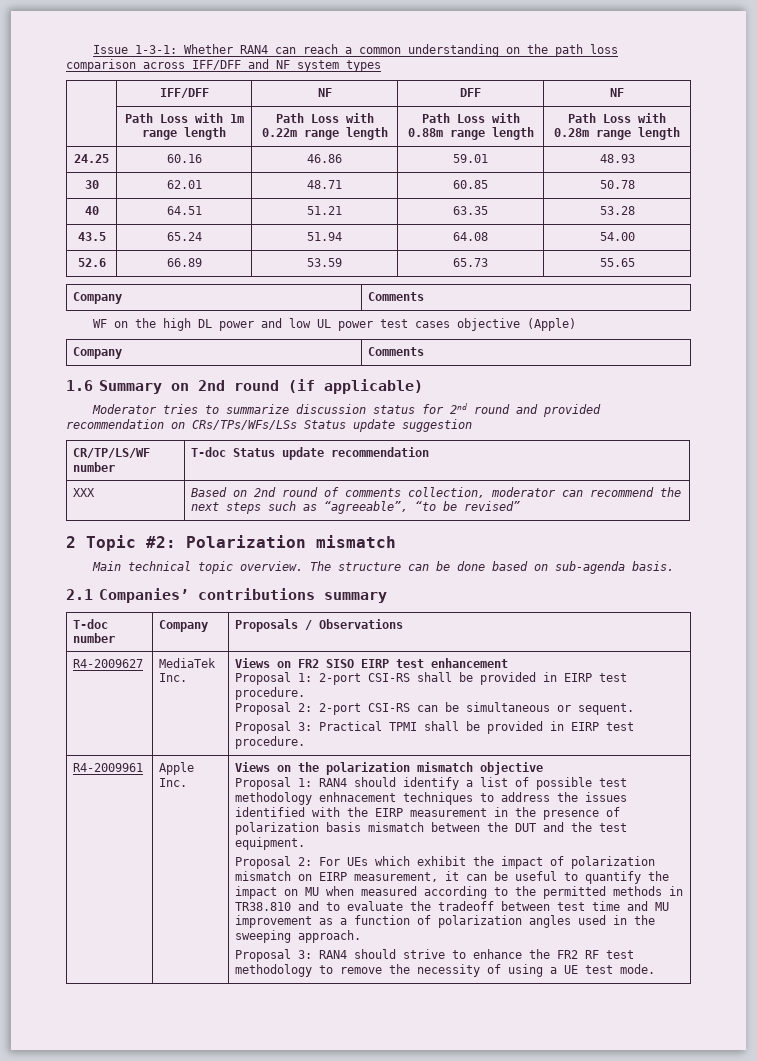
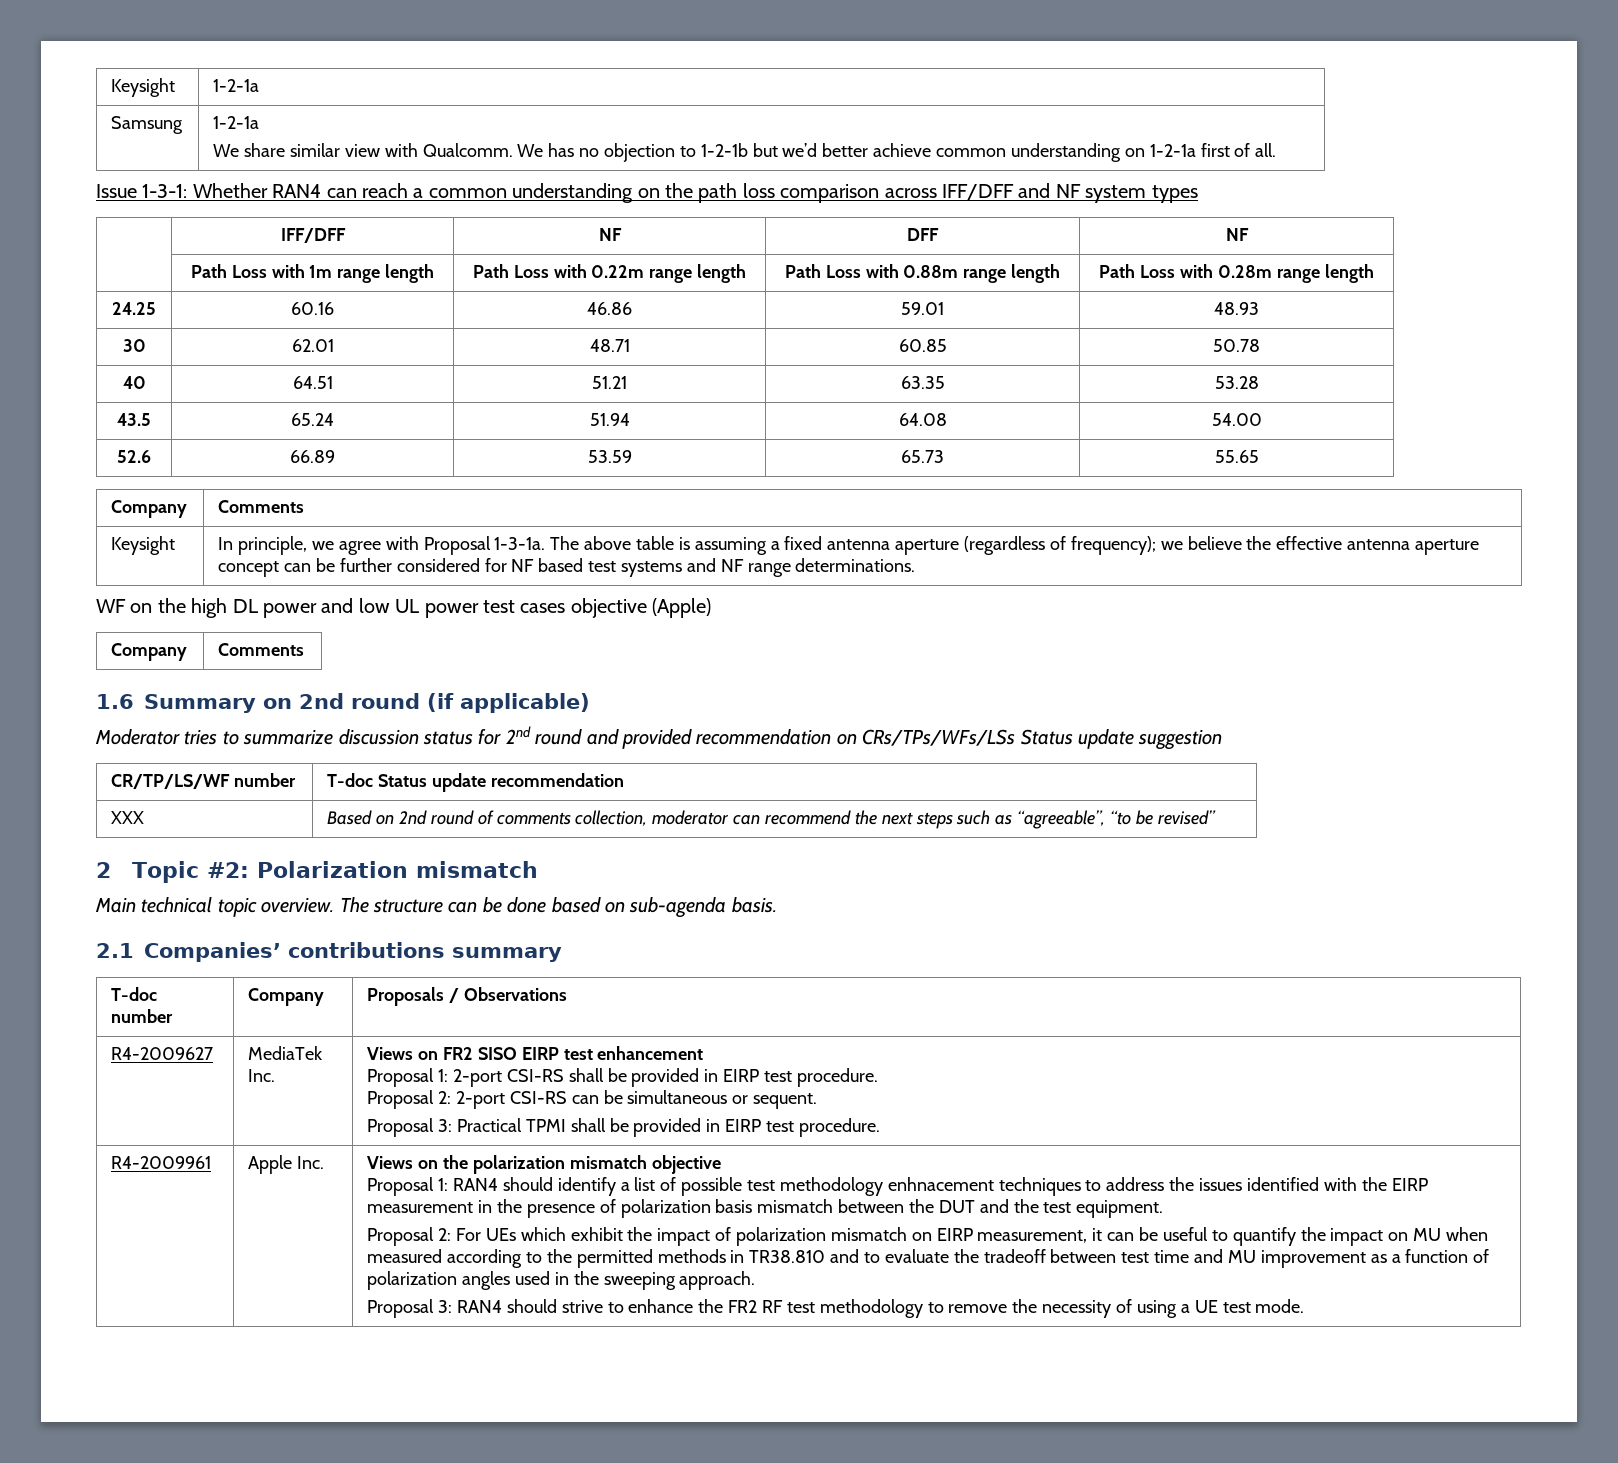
(92, 49) none -> [111,78,176,97] [213,79,260,92] [111,116,184,134] [213,116,260,129] [213,143,1277,162] Keysight | 1-2-1a // Samsung | 1-2-1a // We share similar view with Qualcomm. We has no objection to 1-2-1b but we’d better achieve common understanding on 1-2-1a first of all. //
(425, 296) none -> [111,536,176,555] [218,536,1479,555] [218,558,916,577] // Keysight | In principle, we agree with Proposal 1-3-1a. The above table is assuming a fixed antenna aperture (regardless of frequency); we believe the effective antenna aperture concept can be further considered for NF based test systems and NF range determinations.

